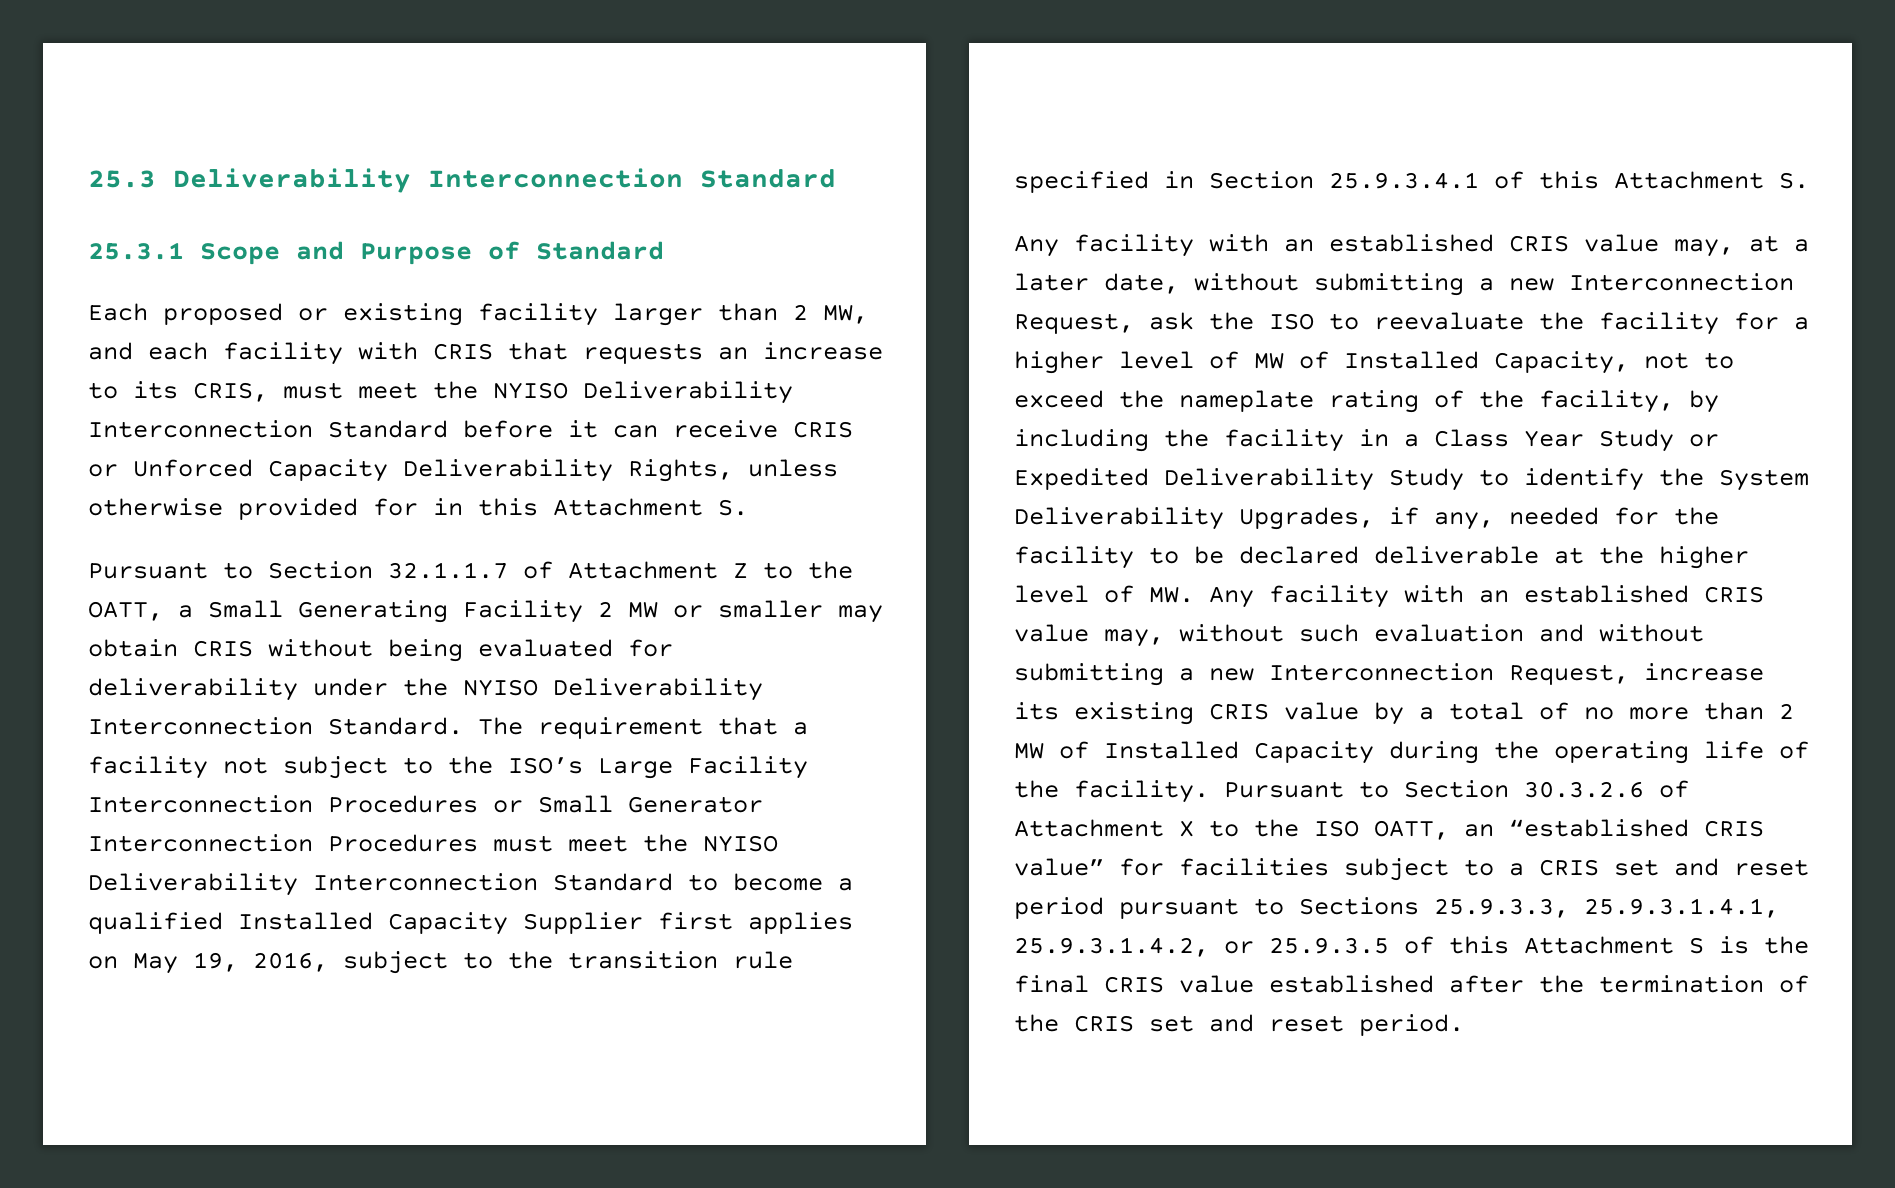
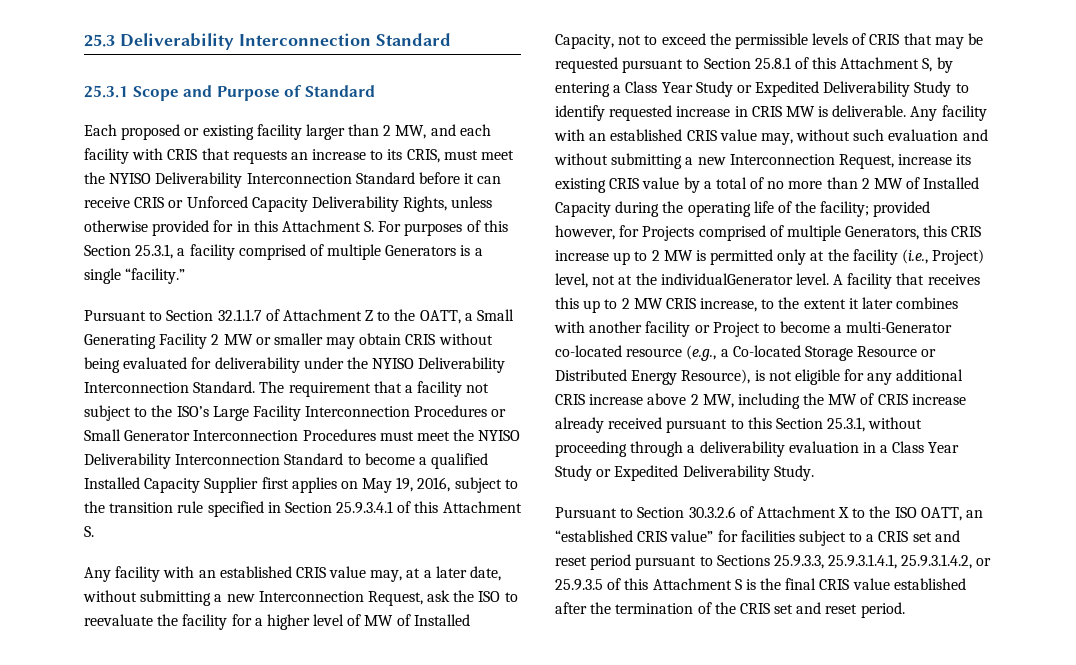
(748, 507) none -> [378,220,508,236] [84,244,483,260] [84,268,186,284] For purposes of this Section 25.3.1, a facility comprised of multiple Generators is a single “facility.”
[1179,390,1719,413] [1014,429,1389,452] nameplate rating of the facility, by including the facility in -> [734,33,984,49] [555,57,953,73] [555,82,610,97] permissible levels of CRIS that may be requested pursuant to Section 25.8.1 of this Attachment S, by entering
[1659,468,1809,491] [1014,507,1719,530] [1014,546,1749,569] [1014,585,1194,603] the System Deliverability Upgrades, if any, needed for the facility to be declared deliverable at the higher level of MW. -> [609,105,907,121] requested increase in CRIS MW is deliverable.
[1074,780,1209,803] facility. -> [820,201,931,217] [555,225,982,241] [555,249,985,265] [555,273,980,289] [555,297,959,313] [554,321,953,337] [555,345,937,361] [555,369,964,385] [555,393,966,409] [555,417,923,433] [555,441,960,457] [555,465,814,481] facility; provided however, for Projects comprised of multiple Generators, this CRIS increase up to 2 MW is permitted only at the facility (i.e., Project) level, not at the individualGenerator level. A facility that receives this up to 2 MW CRIS increase, to the extent it later combines with another facility or Project to become a multi-Generator co-located resource (e.g., a Co-located Storage Resource or Distributed Energy Resource), is not eligible for any additional CRIS increase above 2 MW, including the MW of CRIS increase already received pursuant to this Section 25.3.1, without proceeding through a deliverability evaluation in a Class Year Study or Expedited Deliverability Study. //

